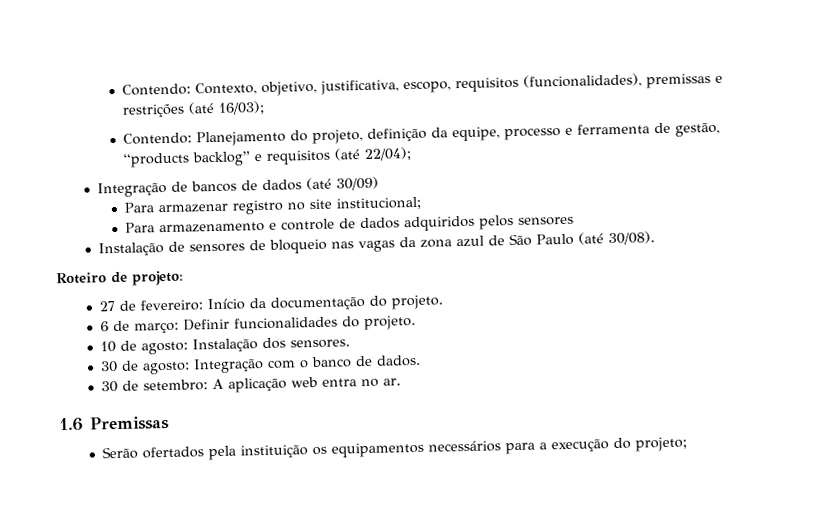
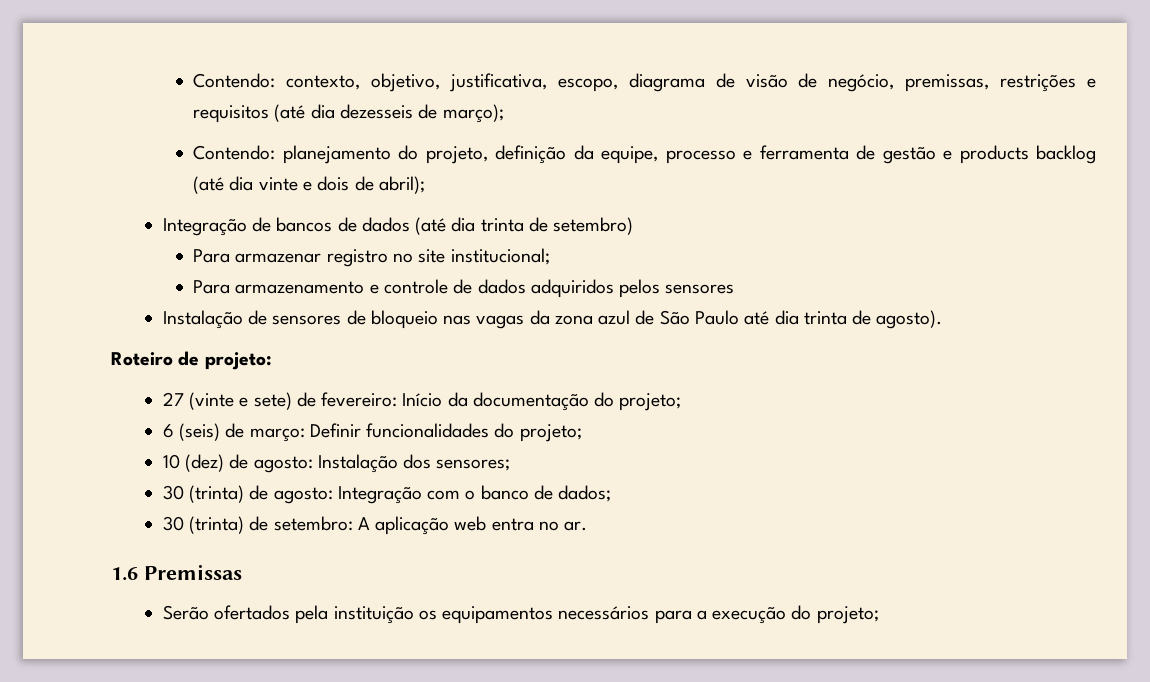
[122,82,258,96] Contendo: Contexto, -> [193,73,361,90] Contendo: contexto,
[455,73,724,93] [122,100,266,118] [123,130,287,147] requisitos (funcionalidades), premissas e restrições (até 16/03); // Contendo: Planejamento -> [628,73,1097,92] [193,104,504,123] [193,145,391,164] diagrama de visão de negócio, premissas, restrições e requisitos (até dia dezesseis de março); // Contendo: planejamento
[675,122,721,137] [123,147,412,168] gestão, “products backlog” e requisitos (até 22/04); -> [882,145,1096,164] [193,176,425,194] gestão e products backlog (até dia vinte e dois de abril);
[336,176,380,191] 30/09) -> [451,217,634,235] dia trinta de setembro)
[578,231,656,246] (até 30/08). -> [744,310,943,329] até dia trinta de agosto).
(116, 306) none -> [189,392,292,410] (vinte e sete)
[391,294,444,310] projeto. -> [619,393,682,411] projeto;
(110, 326) none -> [179,423,221,441] (seis)
[364,314,417,331] projeto. -> [519,424,582,442] projeto;
(117, 346) none -> [185,454,225,472] (dez)
[290,339,351,349] [100,360,119,373] sensores. // 30 -> [436,459,511,471] [162,485,245,503] sensores; // 30 (trinta)
[376,354,422,367] [101,380,119,393] dados. // 30 -> [558,485,612,502] [162,516,245,534] dados; // 30 (trinta)

